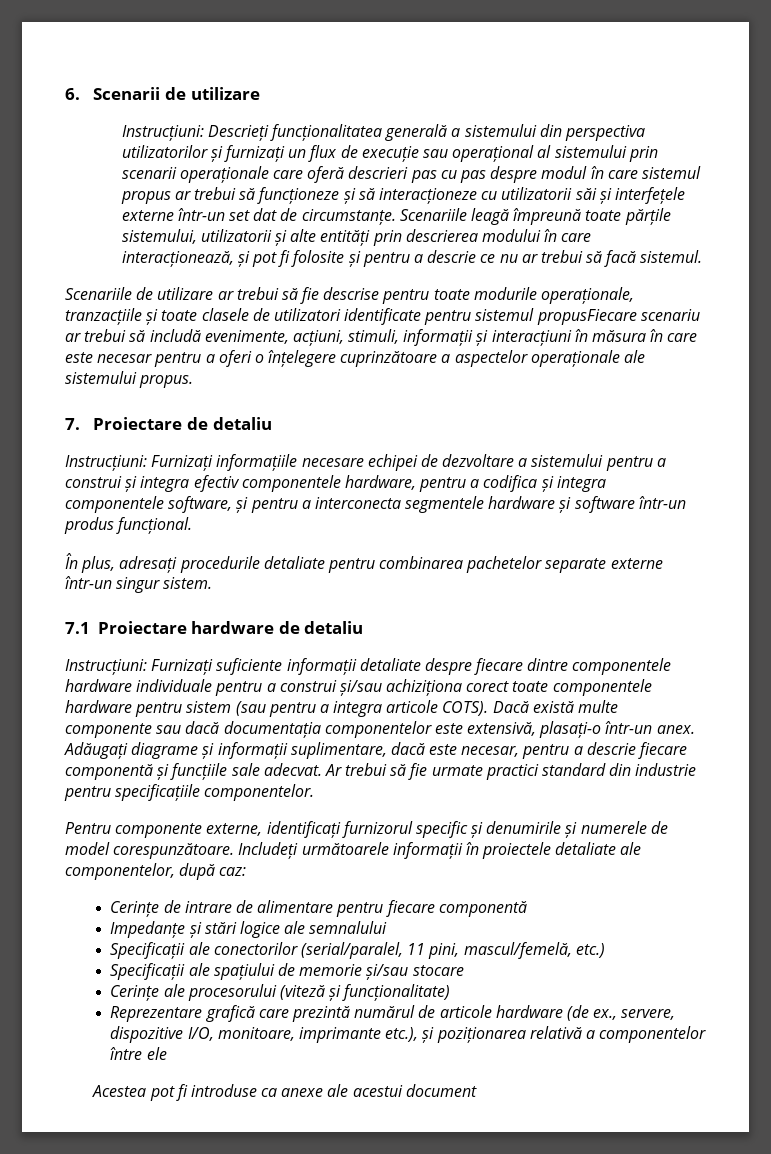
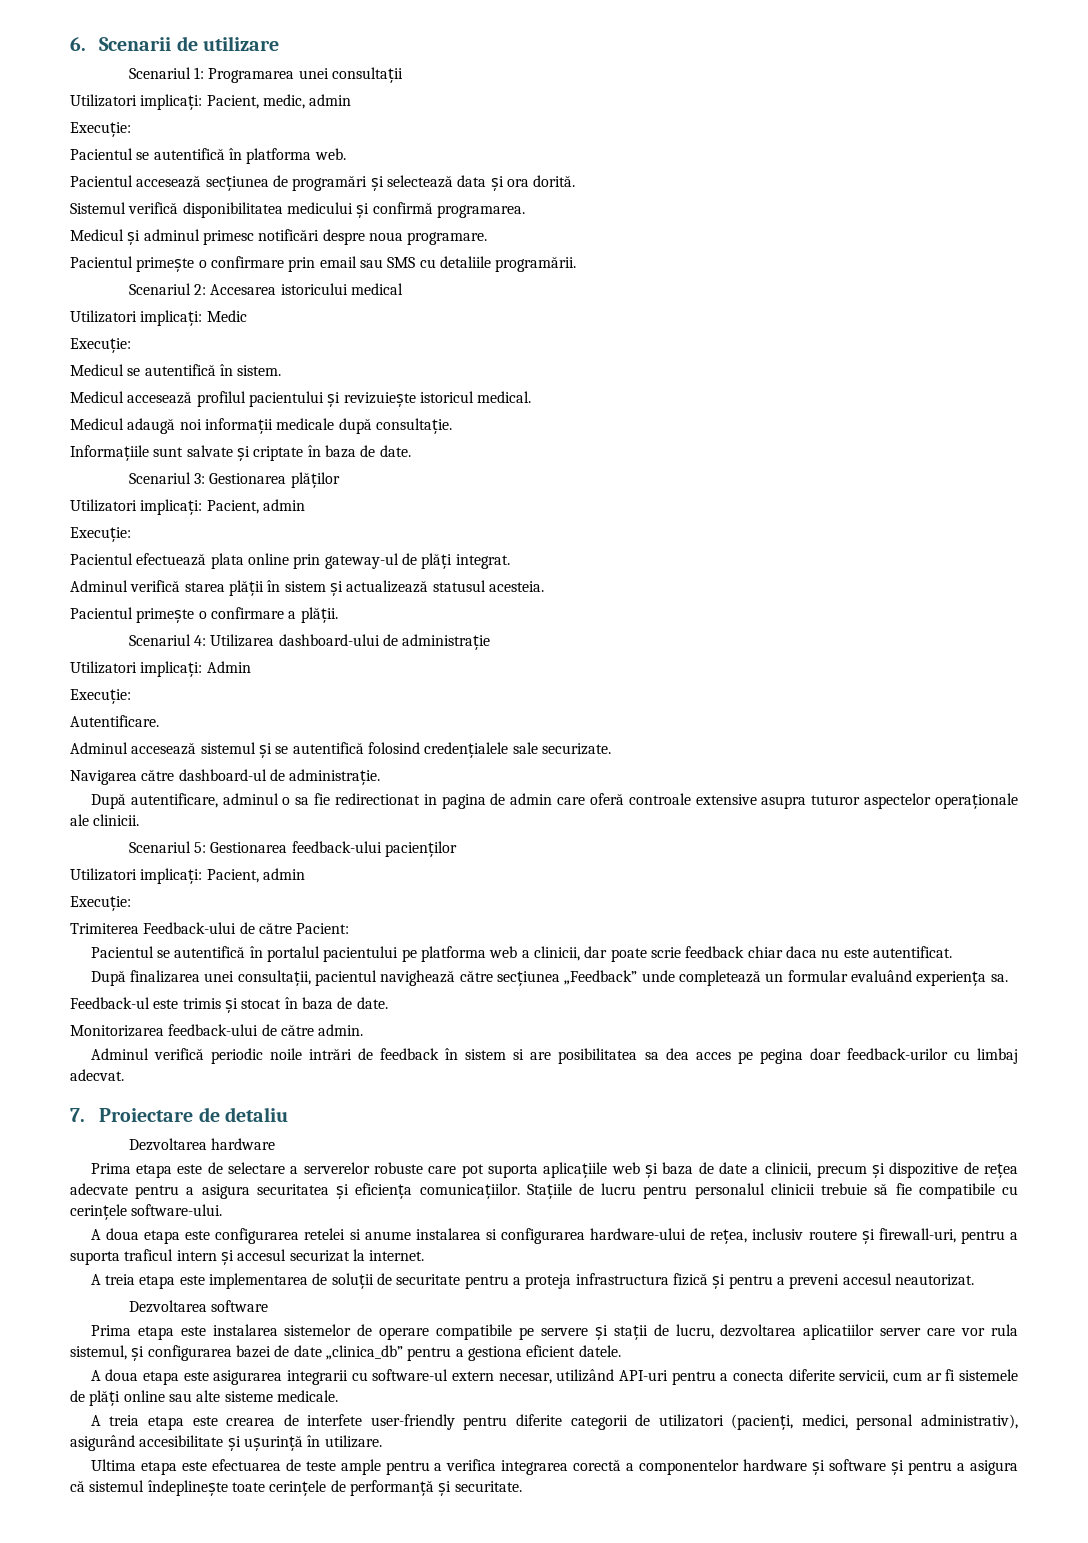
[121,124,645,141] [121,145,658,162] [121,166,701,183] [120,187,685,204] [121,208,671,225] [121,229,592,246] [121,250,703,267] [65,287,635,304] [65,308,700,325] [65,329,698,346] [65,350,646,367] [65,371,194,388] [65,417,272,430] [65,454,666,471] [65,475,606,492] [65,496,686,513] [64,517,193,534] [65,553,663,573] [65,576,213,593] [65,621,364,634] [65,658,672,675] [65,679,652,696] [65,700,619,717] [65,721,695,738] [64,742,688,759] [65,763,697,780] [64,784,315,801] [65,821,668,838] [65,842,642,859] [65,863,247,880] [110,900,527,917] [110,921,388,938] [110,942,605,959] [110,963,464,980] [110,984,451,1001] [110,1005,676,1022] [110,1026,707,1043] [110,1047,167,1060] [92,1084,477,1101] Instrucțiuni: Descrieți funcționalitatea generală a sistemului din perspectiva utilizatorilor și furnizați un flux de execuție sau operațional al sistemului prin scenarii operaționale care oferă descrieri pas cu pas despre modul în care sistemul propus ar trebui să funcționeze și să interacționeze cu utilizatorii săi și interfețele externe într-un set dat de circumstanțe. Scenariile leagă împreună toate părțile sistemului, utilizatorii și alte entități prin descrierea modului în care interacționează, și pot fi folosite și pentru a descrie ce nu ar trebui să facă sistemul. // Scenariile de utilizare ar trebui să fie descrise pentru toate modurile operaționale, tranzacțiile și toate clasele de utilizatori identificate pentru sistemul propusFiecare scenariu ar trebui să includă evenimente, acțiuni, stimuli, informații și interacțiuni în măsura în care este necesar pentru a oferi o înțelegere cuprinzătoare a aspectelor operaționale ale sistemului propus. // 7. Proiectare de detaliu // Instrucțiuni: Furnizați informațiile necesare echipei de dezvoltare a sistemului pentru a construi și integra efectiv componentele hardware, pentru a codifica și integra componentele software, și pentru a interconecta segmentele hardware și software într-un produs funcțional. // În plus, adresați procedurile detaliate pentru combinarea pachetelor separate externe într-un singur sistem. // 7.1 Proiectare hardware de detaliu // Instrucțiuni: Furnizați suficiente informații detaliate despre fiecare dintre componentele hardware individuale pentru a construi și/sau achiziționa corect toate componentele hardware pentru sistem (sau pentru a integra articole COTS). Dacă există multe componente sau dacă documentația componentelor este extensivă, plasați-o într-un anex. Adăugați diagrame și informații suplimentare, dacă este necesar, pentru a descrie fiecare componentă și funcțiile sale adecvat. Ar trebui să fie urmate practici standard din industrie pentru specificațiile componentelor. // Pentru componente externe, identificați furnizorul specific și denumirile și numerele de model corespunzătoare. Includeți următoarele informații în proiectele detaliate ale componentelor, după caz: // Cerințe de intrare de alimentare pentru fiecare componentă // Impedanțe și stări logice ale semnalului // Specificații ale conectorilor (serial/paralel, 11 pini, mascul/femelă, etc.) // Specificații ale spațiului de memorie și/sau stocare // Cerințe ale procesorului (viteză și funcționalitate) // Reprezentare grafică care prezintă numărul de articole hardware (de ex., servere, dispozitive I/O, monitoare, imprimante etc.), și poziționarea relativă a componentelor între ele // Acestea pot fi introduse ca anexe ale acestui document -> [128,67,403,83] [70,94,352,110] [70,122,131,137] [70,148,346,164] [70,175,576,191] [70,202,525,218] [70,229,488,245] [70,256,577,272] [128,283,403,295] [70,310,247,326] [70,338,131,353] [70,364,282,376] [70,391,532,407] [70,418,452,434] [70,445,411,461] [128,472,340,488] [70,499,305,515] [70,527,131,542] [70,553,510,569] [70,580,544,596] [70,607,338,623] [128,634,491,650] [70,661,251,677] [70,689,131,704] [70,715,159,727] [70,742,611,758] [70,769,381,785] [90,793,1019,809] [70,814,140,826] [128,841,457,857] [70,868,305,884] [70,896,131,911] [70,922,350,934] [90,946,952,962] [90,970,1008,986] [70,997,388,1013] [70,1024,364,1037] [90,1048,1018,1064] [70,1069,124,1081] [70,1107,289,1122] [128,1138,275,1151] [90,1162,1019,1178] [70,1183,1018,1199] [70,1204,223,1220] [90,1228,1018,1244] [70,1249,425,1265] [90,1273,974,1289] [128,1300,268,1313] [90,1324,1018,1340] [70,1345,621,1361] [90,1369,1018,1385] [70,1390,338,1406] [90,1414,1018,1430] [70,1435,382,1451] [90,1459,1019,1475] [70,1480,522,1496] Scenariul 1: Programarea unei consultații // Utilizatori implicați: Pacient, medic, admin // Execuție: // Pacientul se autentifică în platforma web. // Pacientul accesează secțiunea de programări și selectează data și ora dorită. // Sistemul verifică disponibilitatea medicului și confirmă programarea. // Medicul și adminul primesc notificări despre noua programare. // Pacientul primește o confirmare prin email sau SMS cu detaliile programării. // Scenariul 2: Accesarea istoricului medical // Utilizatori implicați: Medic // Execuție: // Medicul se autentifică în sistem. // Medicul accesează profilul pacientului și revizuiește istoricul medical. // Medicul adaugă noi informații medicale după consultație. // Informațiile sunt salvate și criptate în baza de date. // Scenariul 3: Gestionarea plăților // Utilizatori implicați: Pacient, admin // Execuție: // Pacientul efectuează plata online prin gateway-ul de plăți integrat. // Adminul verifică starea plății în sistem și actualizează statusul acesteia. // Pacientul primește o confirmare a plății. // Scenariul 4: Utilizarea dashboard-ului de administrație // Utilizatori implicați: Admin // Execuție: // Autentificare. // Adminul accesează sistemul și se autentifică folosind credențialele sale securizate. // Navigarea către dashboard-ul de administrație. // După autentificare, adminul o sa fie redirectionat in pagina de admin care oferă controale extensive asupra tuturor aspectelor operaționale ale clinicii. // Scenariul 5: Gestionarea feedback-ului pacienților // Utilizatori implicați: Pacient, admin // Execuție: // Trimiterea Feedback-ului de către Pacient: // Pacientul se autentifică în portalul pacientului pe platforma web a clinicii, dar poate scrie feedback chiar daca nu este autentificat. // După finalizarea unei consultații, pacientul navighează către secțiunea „Feedback” unde completează un formular evaluând experiența sa. // Feedback-ul este trimis și stocat în baza de date. // Monitorizarea feedback-ului de către admin. // Adminul verifică periodic noile intrări de feedback în sistem si are posibilitatea sa dea acces pe pegina doar feedback-urilor cu limbaj adecvat. // 7. Proiectare de detaliu // Dezvoltarea hardware // Prima etapa este de selectare a serverelor robuste care pot suporta aplicațiile web și baza de date a clinicii, precum și dispozitive de rețea adecvate pentru a asigura securitatea și eficiența comunicațiilor. Stațiile de lucru pentru personalul clinicii trebuie să fie compatibile cu cerințele software-ului. // A doua etapa este configurarea retelei si anume instalarea si configurarea hardware-ului de rețea, inclusiv routere și firewall-uri, pentru a suporta traficul intern și accesul securizat la internet. // A treia etapa este implementarea de soluții de securitate pentru a proteja infrastructura fizică și pentru a preveni accesul neautorizat. // Dezvoltarea software // Prima etapa este instalarea sistemelor de operare compatibile pe servere și stații de lucru, dezvoltarea aplicatiilor server care vor rula sistemul, și configurarea bazei de date „clinica_db” pentru a gestiona eficient datele. // A doua etapa este asigurarea integrarii cu software-ul extern necesar, utilizând API-uri pentru a conecta diferite servicii, cum ar fi sistemele de plăți online sau alte sisteme medicale. // A treia etapa este crearea de interfete user-friendly pentru diferite categorii de utilizatori (pacienți, medici, personal administrativ), asigurând accesibilitate și ușurință în utilizare. // Ultima etapa este efectuarea de teste ample pentru a verifica integrarea corectă a componentelor hardware și software și pentru a asigura că sistemul îndeplinește toate cerințele de performanță și securitate.

